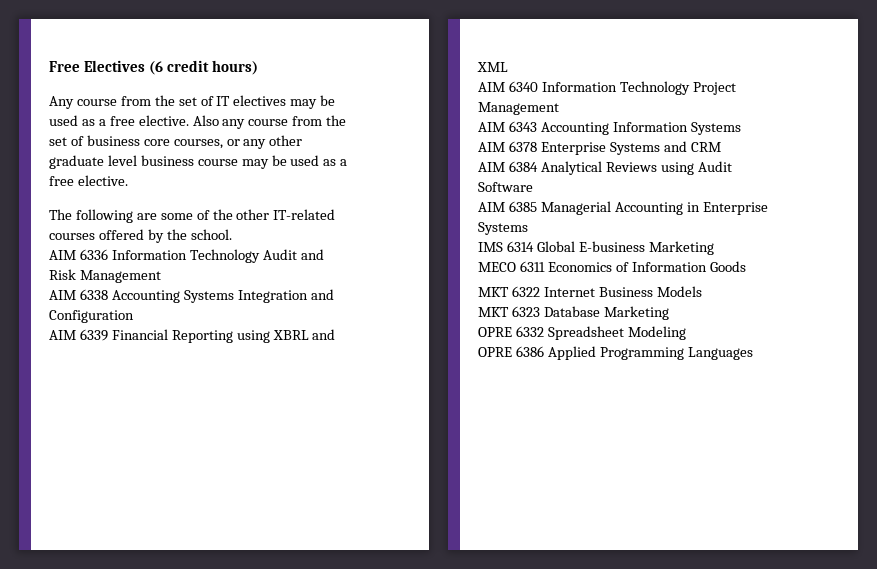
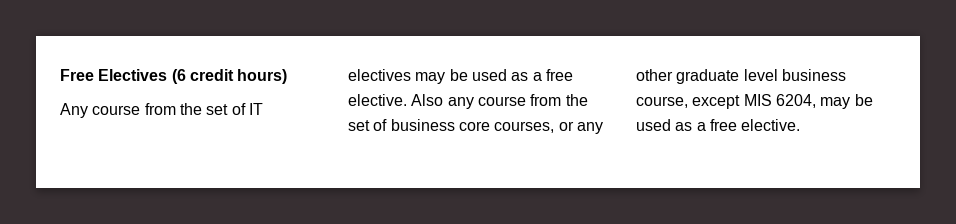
[197,155,348,169] [49,175,128,186] [49,209,336,223] [49,229,232,243] [49,249,324,263] [49,269,161,283] [49,289,334,303] [49,310,134,323] [49,329,336,343] [477,62,508,72] [478,81,736,95] [478,102,559,115] [478,121,741,135] [478,141,721,155] [478,161,732,175] [478,182,533,192] [478,201,768,215] [478,222,528,235] [478,241,714,255] [478,261,746,272] [478,286,702,297] [478,306,669,320] [478,326,686,340] [478,346,753,360] course may be used as a free elective. // The following are some of the other IT-related courses offered by the school. // AIM 6336 Information Technology Audit and Risk Management // AIM 6338 Accounting Systems Integration and Configuration // AIM 6339 Financial Reporting using XBRL and XML // AIM 6340 Information Technology Project Management // AIM 6343 Accounting Information Systems // AIM 6378 Enterprise Systems and CRM // AIM 6384 Analytical Reviews using Audit Software // AIM 6385 Managerial Accounting in Enterprise Systems // IMS 6314 Global E-business Marketing // MECO 6311 Economics of Information Goods // MKT 6322 Internet Business Models // MKT 6323 Database Marketing // OPRE 6332 Spreadsheet Modeling // OPRE 6386 Applied Programming Languages -> [636,94,873,109] [636,119,801,131] course, except MIS 6204, may be used as a free elective.

